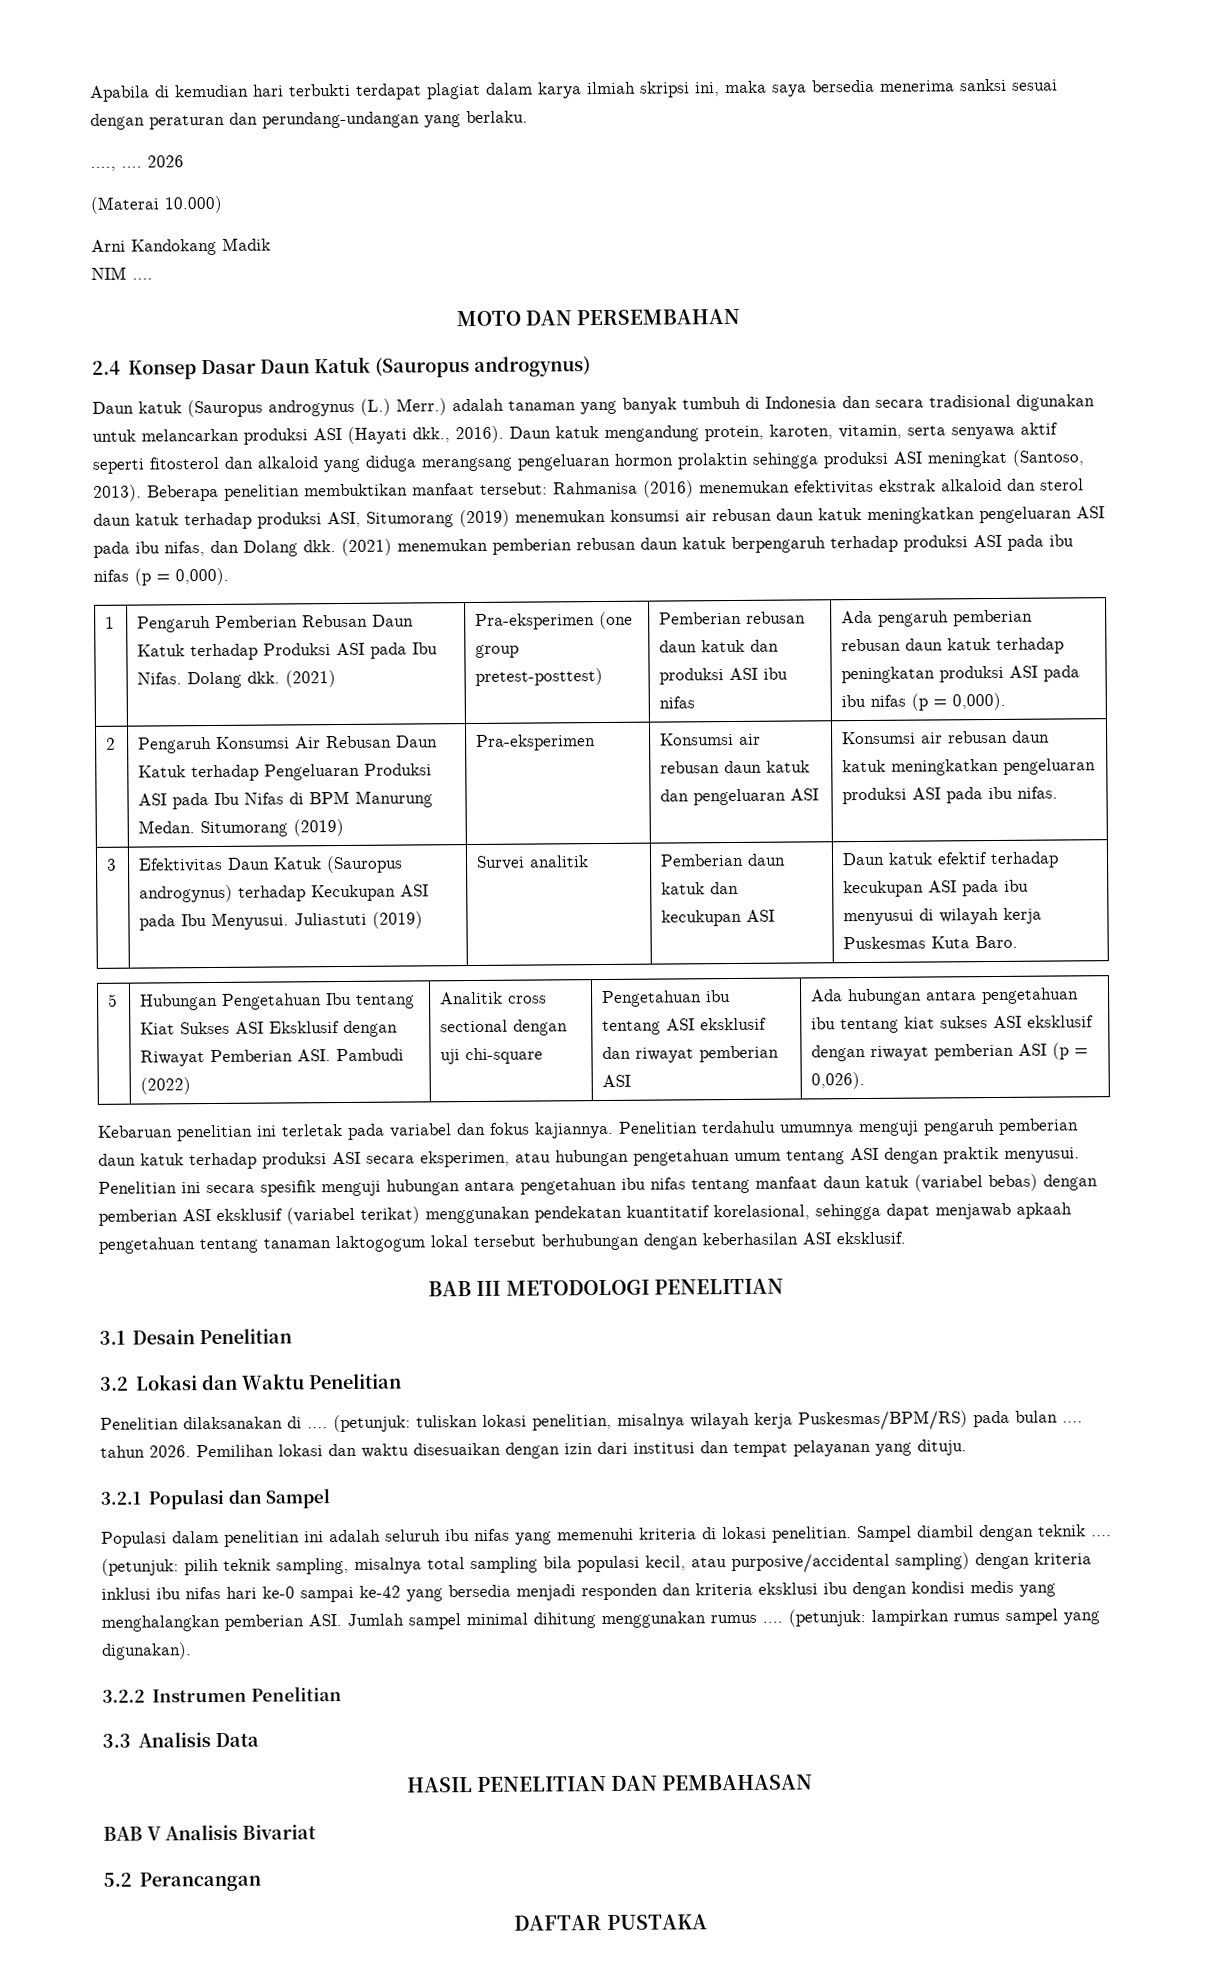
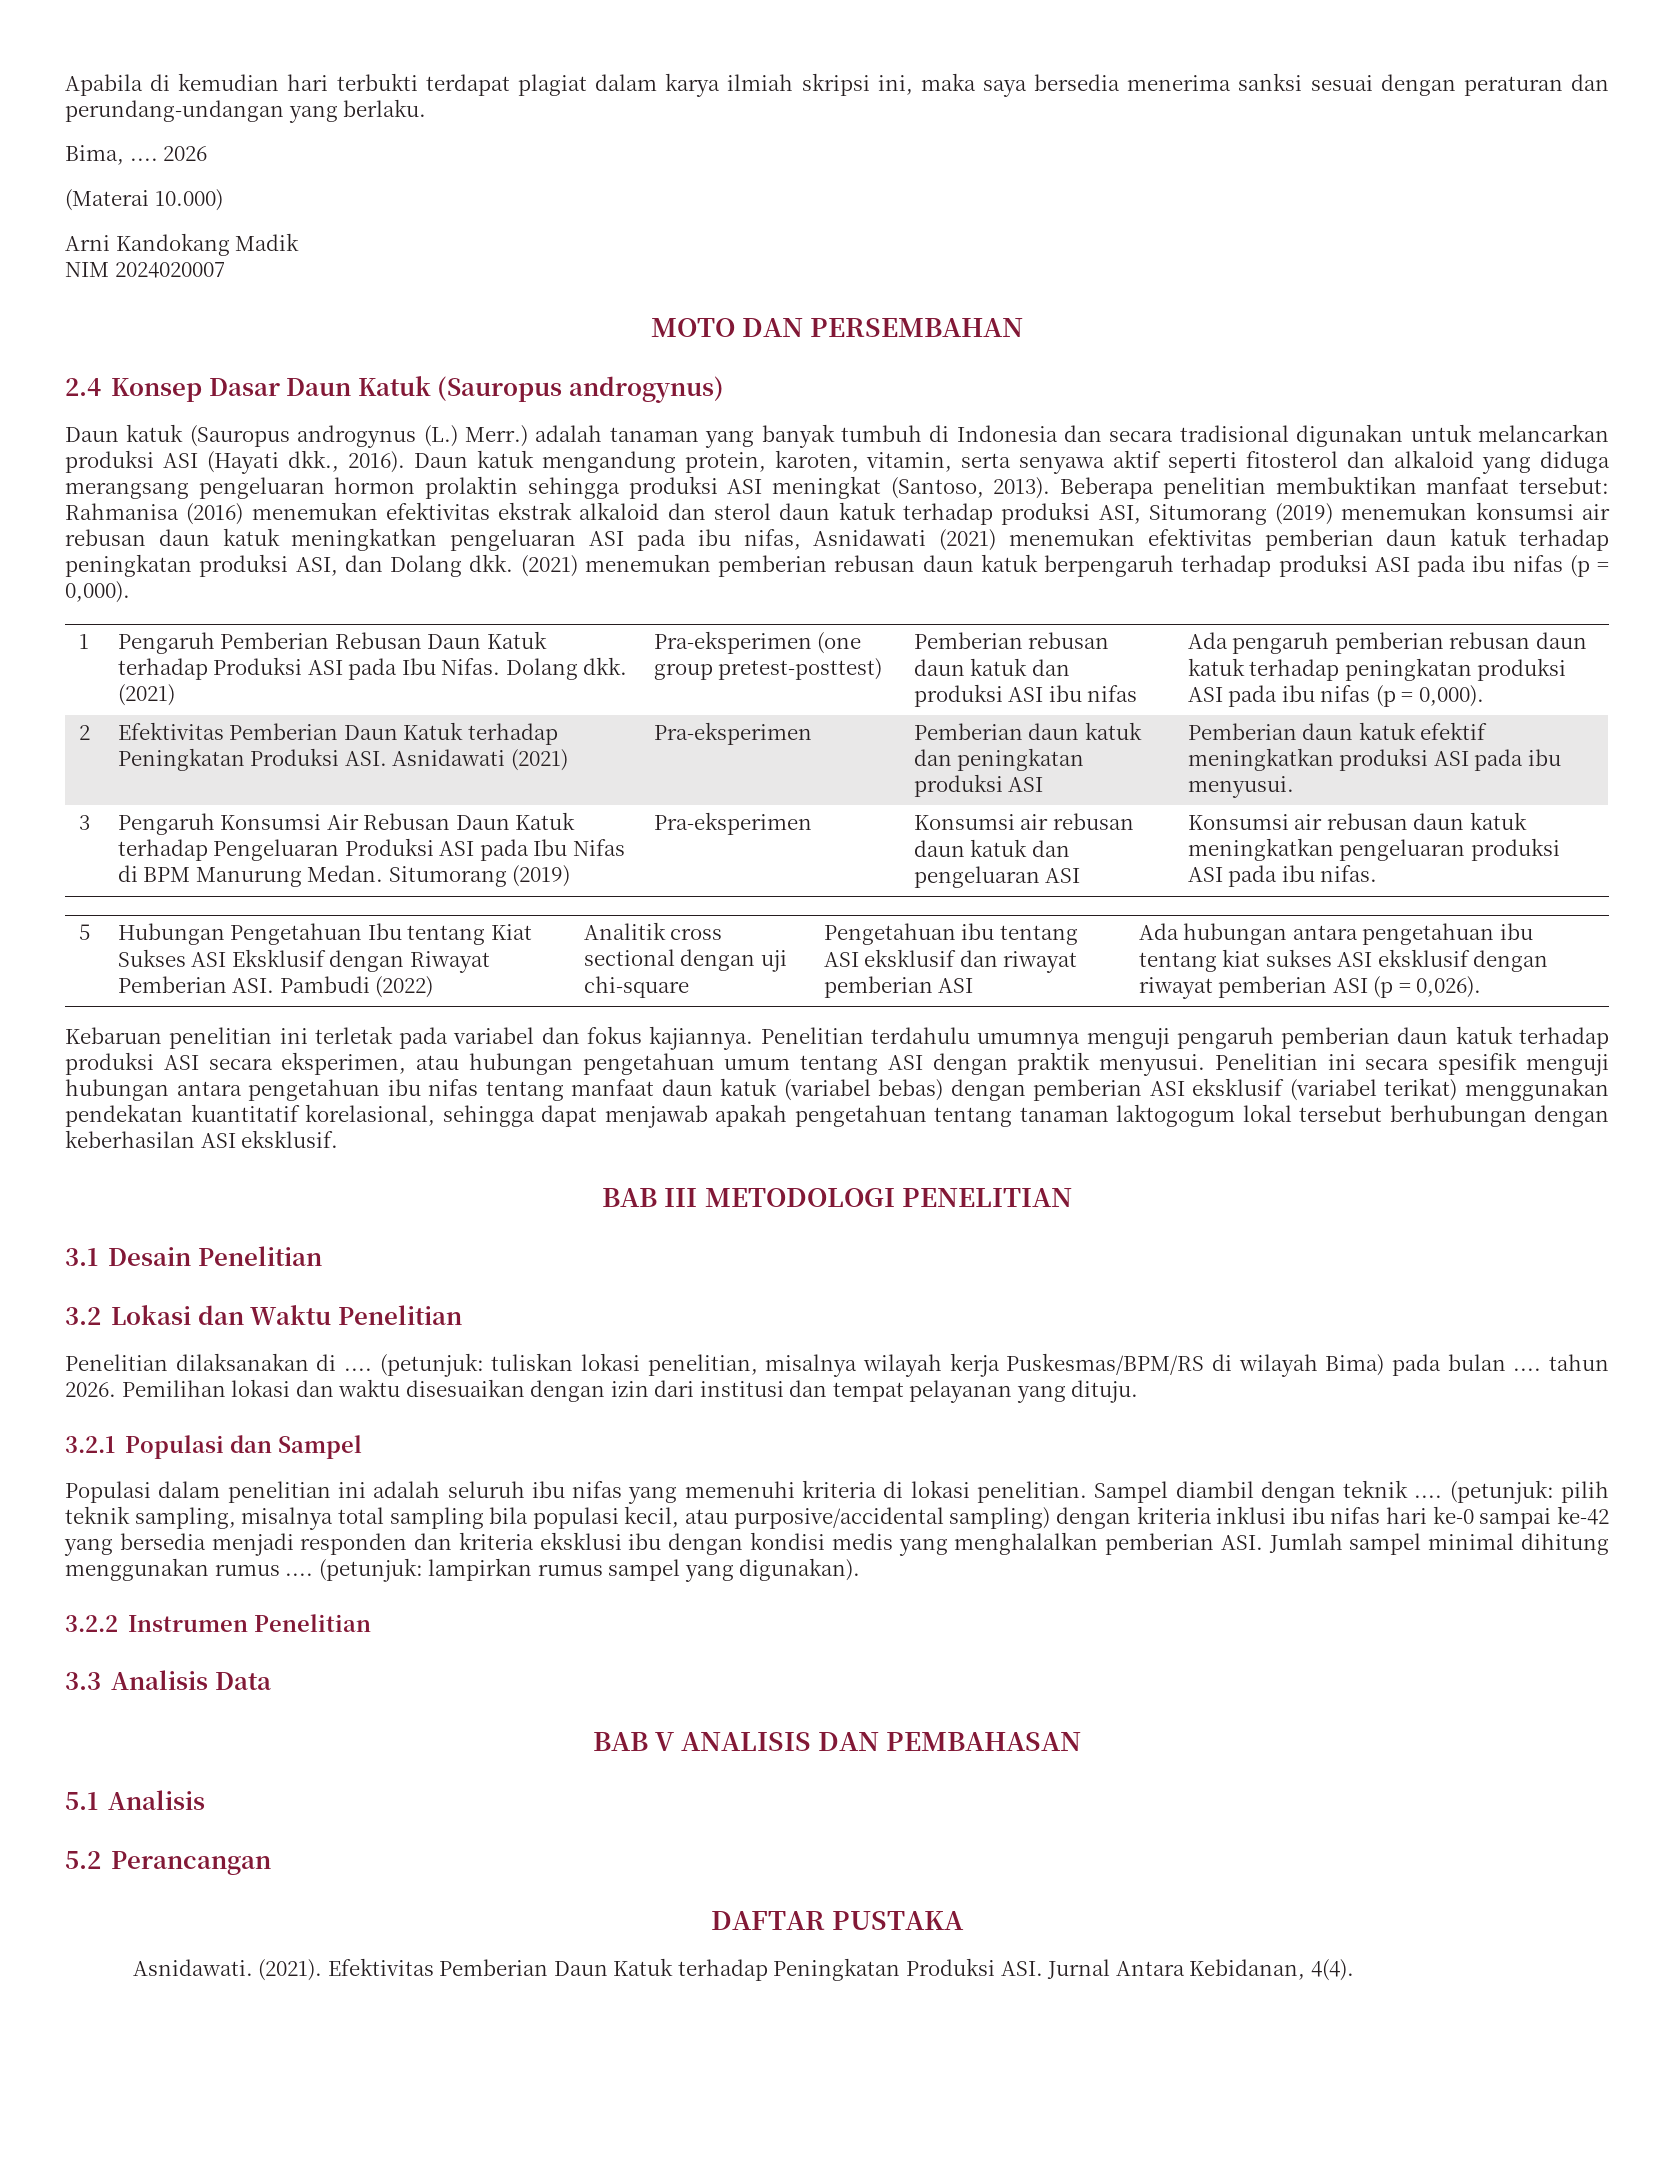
[90,166,116,171] ...., -> [65,145,124,165] Bima,
[132,278,153,280] .... -> [114,262,225,278] 2024020007
(205, 549) none -> [813,528,1609,551] [65,554,338,577] Asnidawati (2021) menemukan efektivitas pemberian daun katuk terhadap peningkatan produksi ASI,
(117, 743) none -> [117,722,558,745] [117,748,568,771] [653,722,812,745] [913,722,1142,740] [913,748,1085,771] [913,774,1044,797] [1187,722,1488,740] [1187,748,1561,771] [1187,776,1294,798] [78,815,90,830] | Efektivitas Pemberian Daun Katuk terhadap Peningkatan Produksi ASI. Asnidawati (2021) | Pra-eksperimen | Pemberian daun katuk dan peningkatan produksi ASI | Pemberian daun katuk efektif meningkatkan produksi ASI pada ibu menyusui. // 3
[106,858,118,871] [138,855,404,874] [139,884,430,903] [139,911,424,931] [476,855,590,870] [660,853,787,867] [661,881,740,895] [661,909,776,927] [842,851,1060,869] [843,879,1030,898] [843,907,1043,926] [843,935,1019,950] // 3 | Efektivitas Daun Katuk (Sauropus androgynus) terhadap Kecukupan ASI pada Ibu Menyusui. Juliastuti (2019) | Survei analitik | Pemberian daun katuk dan kecukupan ASI | Daun katuk efektif terhadap kecukupan ASI pada ibu menyusui di wilayah kerja Puskesmas Kuta Baro. -> (1378, 873) none
[1016,1202,1072,1219] apkaah -> [715,1104,787,1127] apakah
[798,1410,968,1431] Puskesmas/BPM/RS) -> [1006,1353,1385,1377] Puskesmas/BPM/RS di wilayah Bima)
[101,1614,220,1632] menghalangkan -> [954,1532,1099,1555] menghalalkan
[406,1776,607,1793] HASIL PENELITIAN -> [592,1732,811,1751] BAB V ANALISIS
[103,1824,316,1841] BAB V Analisis Bivariat -> [65,1790,206,1810] 5.1 Analisis
(708, 1922) none -> [132,1958,1354,1981] // Asnidawati. (2021). Efektivitas Pemberian Daun Katuk terhadap Peningkatan Produksi ASI. Jurnal Antara Kebidanan, 4(4).

